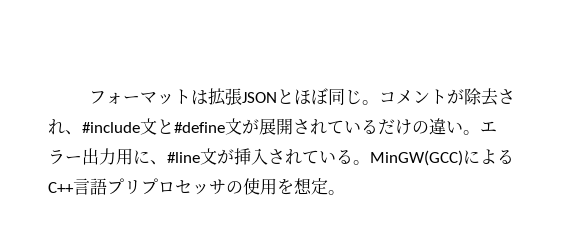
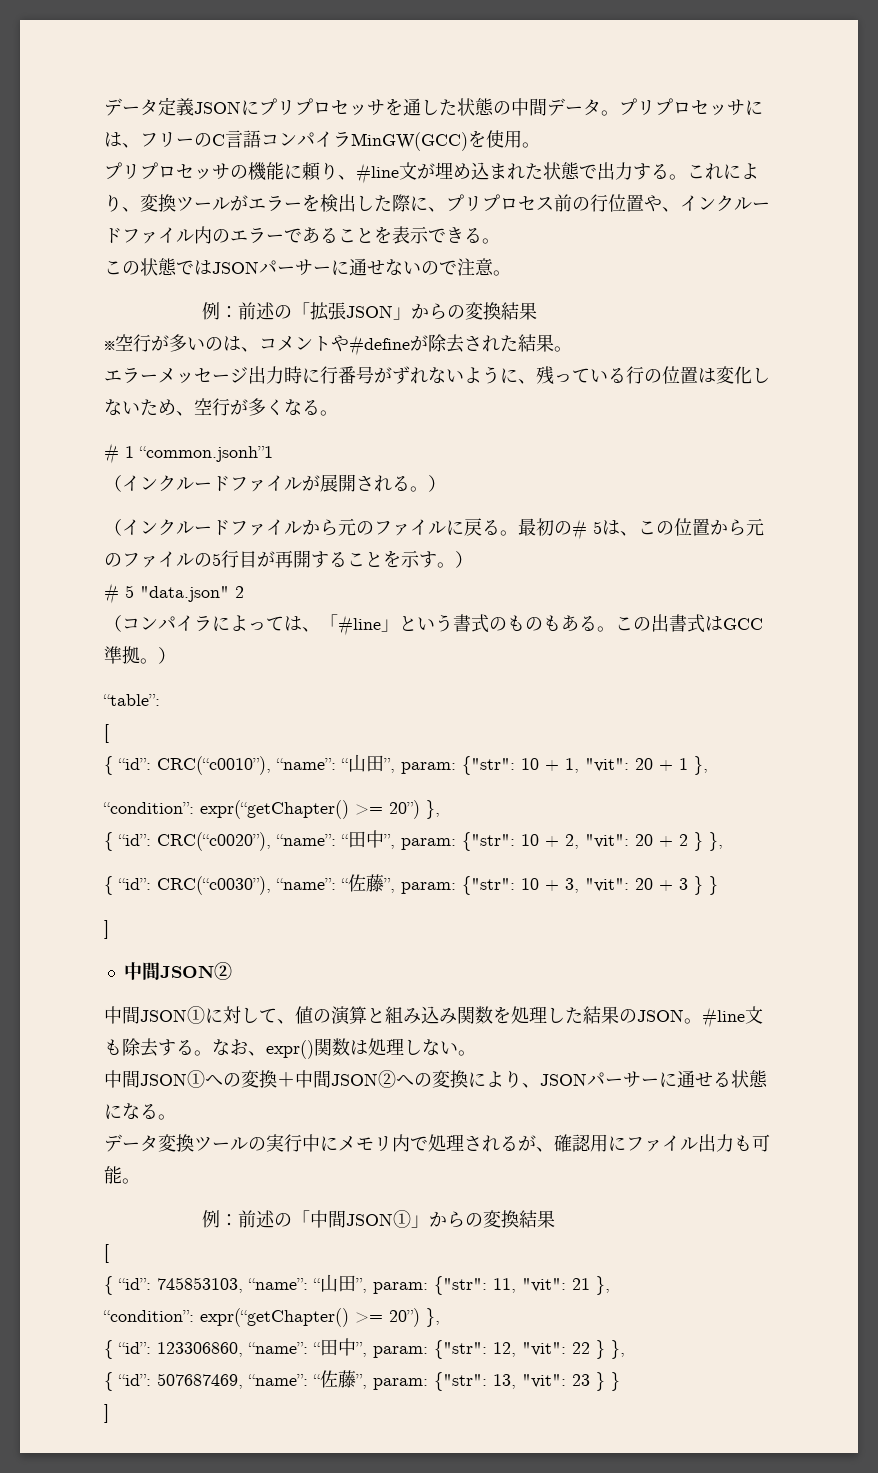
[88,88,515,106] [48,118,497,135] [48,148,514,166] [48,178,345,195] フォーマットは拡張JSONとほぼ同じ。コメントが除去され、#include文と#define文が展開されているだけの違い。エラー出力用に、#line文が挿入されている。MinGW(GCC)によるC++言語プリプロセッサの使用を想定。 -> [104,97,763,116] [104,130,540,151] [104,162,759,184] [104,194,770,212] [104,226,500,244] [104,258,511,276] [201,302,537,321] [104,334,572,356] [104,366,770,385] [104,398,338,416] [104,443,273,464] [104,474,446,492] [104,518,764,540] [104,550,473,568] [104,583,244,604] [104,614,763,636] [104,646,176,664] [103,694,160,706] [104,724,109,743] [104,754,708,775] [103,800,440,819] [104,830,723,851] [104,874,718,895] [104,920,109,939] [123,962,232,980] [104,1006,763,1028] [104,1038,476,1059] [104,1070,768,1088] [104,1103,176,1120] [104,1134,770,1152] [104,1166,140,1184] [201,1210,555,1228] [104,1244,109,1263] [104,1274,610,1295] [103,1308,440,1327] [104,1338,625,1359] [104,1370,620,1391] [104,1404,109,1423] データ定義JSONにプリプロセッサを通した状態の中間データ。プリプロセッサには、フリーのC言語コンパイラMinGW(GCC)を使用。 // プリプロセッサの機能に頼り、#line文が埋め込まれた状態で出力する。これにより、変換ツールがエラーを検出した際に、プリプロセス前の行位置や、インクルードファイル内のエラーであることを表示できる。 // この状態ではJSONパーサーに通せないので注意。 // 例：前述の「拡張JSON」からの変換結果 // ※空行が多いのは、コメントや#defineが除去された結果。 // エラーメッセージ出力時に行番号がずれないように、残っている行の位置は変化しないため、空行が多くなる。 // # 1 “common.jsonh”1 // （インクルードファイルが展開される。） // （インクルードファイルから元のファイルに戻る。最初の# 5は、この位置から元のファイルの5行目が再開することを示す。） // # 5 "data.json" 2 // （コンパイラによっては、「#line」という書式のものもある。この出書式はGCC準拠。） // “table”: // [ // { “id”: CRC(“c0010”), “name”: “山田”, param: {"str": 10 + 1, "vit": 20 + 1 }, // “condition”: expr(“getChapter() >= 20”) }, // { “id”: CRC(“c0020”), “name”: “田中”, param: {"str": 10 + 2, "vit": 20 + 2 } }, // { “id”: CRC(“c0030”), “name”: “佐藤”, param: {"str": 10 + 3, "vit": 20 + 3 } } // ] // 中間JSON② // 中間JSON①に対して、値の演算と組み込み関数を処理した結果のJSON。#line文も除去する。なお、expr()関数は処理しない。 // 中間JSON①への変換＋中間JSON②への変換により、JSONパーサーに通せる状態になる。 // データ変換ツールの実行中にメモリ内で処理されるが、確認用にファイル出力も可能。 // 例：前述の「中間JSON①」からの変換結果 // [ // { “id”: 745853103, “name”: “山田”, param: {"str": 11, "vit": 21 }, // “condition”: expr(“getChapter() >= 20”) }, // { “id”: 123306860, “name”: “田中”, param: {"str": 12, "vit": 22 } }, // { “id”: 507687469, “name”: “佐藤”, param: {"str": 13, "vit": 23 } } // ]

